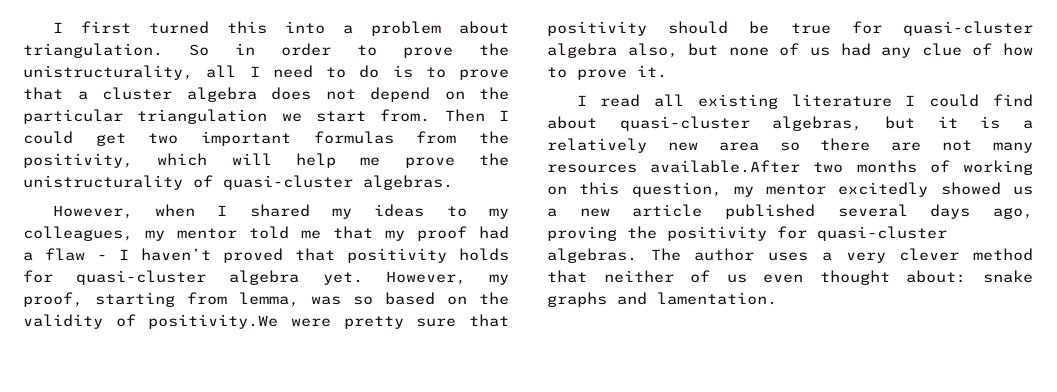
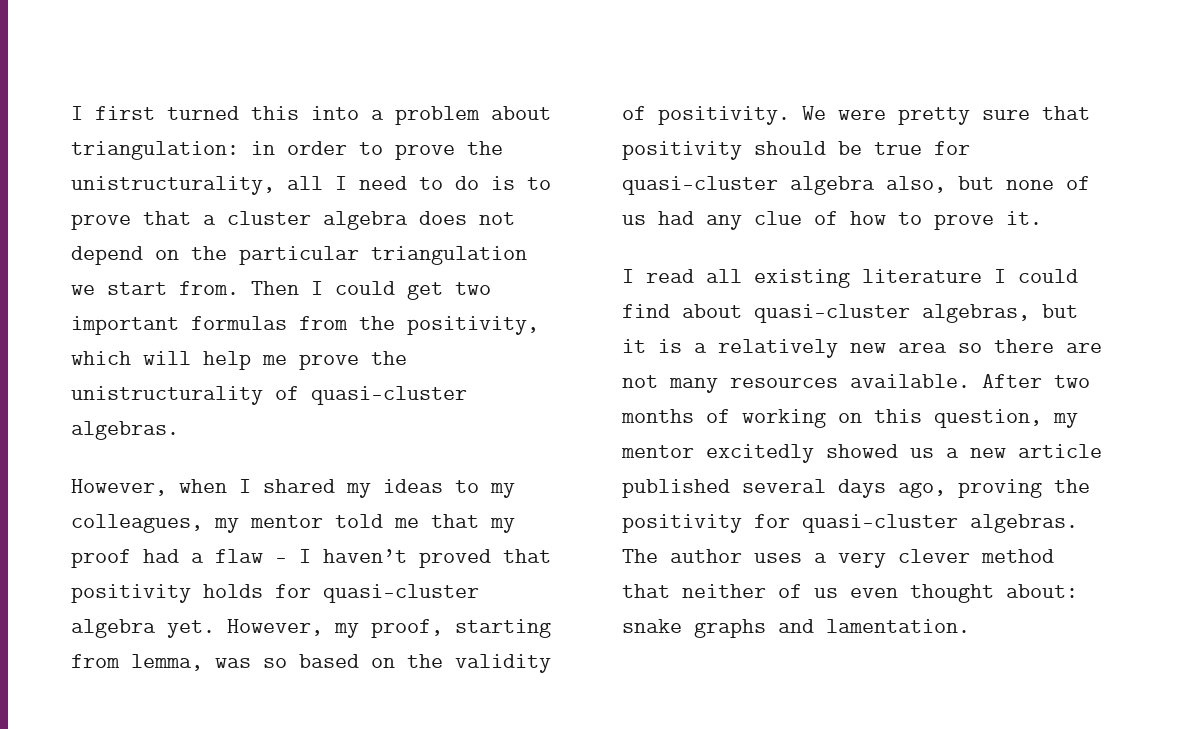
[23,43,209,58] triangulation. So -> [71,141,239,160] triangulation:
[148,314,279,329] positivity.We -> [658,106,826,125] positivity. We
[650,160,801,173] available.After -> [850,374,1042,388] available. After

